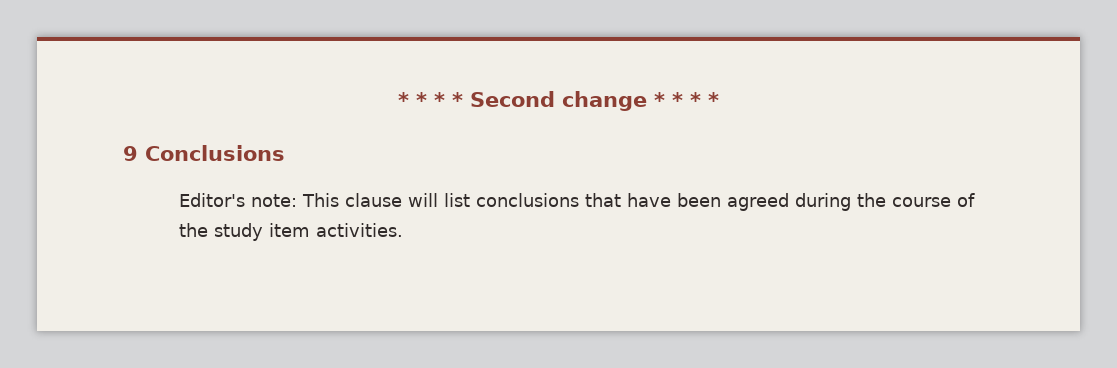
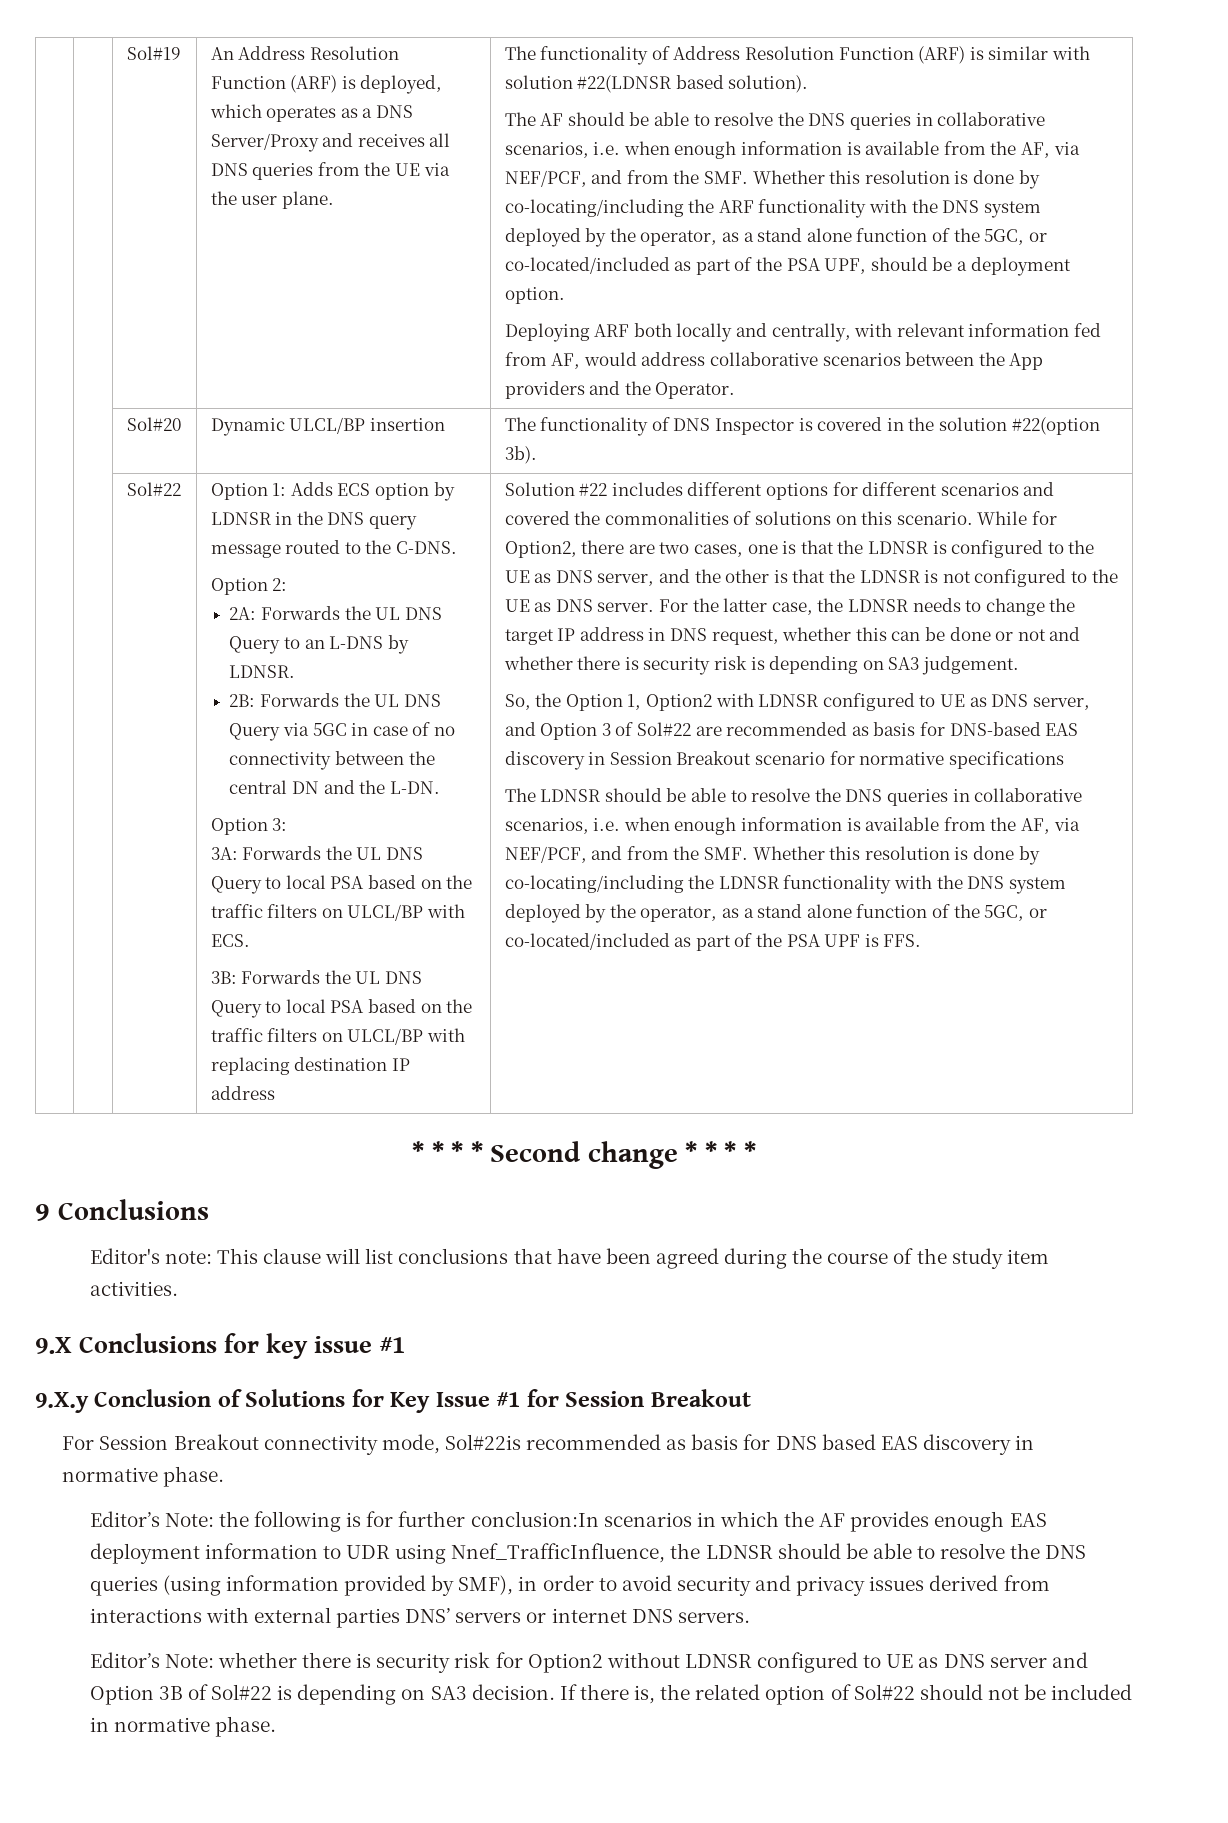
(398, 99) none -> [126,46,181,60] [210,46,399,60] [210,75,443,94] [209,104,414,122] [210,133,451,152] [210,162,450,180] [210,191,334,209] [504,46,1090,65] [504,75,809,93] [504,112,1046,130] [504,141,1080,159] [504,170,1040,189] [504,199,1041,218] [504,228,1047,247] [504,257,1071,276] [504,287,565,304] [504,323,1101,342] [504,352,1044,370] [504,381,736,399] [126,417,181,431] [210,417,445,436] [504,417,1100,436] [504,446,537,464] [126,482,181,496] [210,482,455,501] [210,511,418,530] [210,540,458,558] [210,578,288,595] [229,606,442,620] [229,635,409,654] [229,665,296,678] [229,693,441,707] [229,722,455,741] [229,751,435,770] [229,780,440,794] [210,818,288,835] [210,846,424,860] [210,875,473,894] [210,904,466,921] [210,934,250,947] [210,970,423,984] [210,999,473,1018] [210,1028,466,1045] [210,1057,410,1075] [210,1086,275,1100] [504,482,1055,500] [504,511,1057,525] [504,540,1095,558] [504,569,1118,587] [504,598,1076,616] [504,627,1081,645] [503,656,1019,675] [504,693,1090,711] [504,722,1079,740] [504,751,1064,770] [504,788,1083,806] [504,817,1080,835] [504,846,1040,865] [504,875,1066,894] [504,904,1047,923] [504,933,922,951] | | Sol#19 | An Address Resolution Function (ARF) is deployed, which operates as a DNS Server/Proxy and receives all DNS queries from the UE via the user plane. | The functionality of Address Resolution Function (ARF) is similar with solution #22(LDNSR based solution). // The AF should be able to resolve the DNS queries in collaborative scenarios, i.e. when enough information is available from the AF, via NEF/PCF, and from the SMF. Whether this resolution is done by co-locating/including the ARF functionality with the DNS system deployed by the operator, as a stand alone function of the 5GC, or co-located/included as part of the PSA UPF, should be a deployment option. // Deploying ARF both locally and centrally, with relevant information fed from AF, would address collaborative scenarios between the App providers and the Operator. // | | Sol#20 | Dynamic ULCL/BP insertion | The functionality of DNS Inspector is covered in the solution #22(option 3b). // | | Sol#22 | Option 1: Adds ECS option by LDNSR in the DNS query message routed to the C-DNS. // Option 2: // 2A: Forwards the UL DNS Query to an L-DNS by LDNSR. // 2B: Forwards the UL DNS Query via 5GC in case of no connectivity between the central DN and the L-DN. // Option 3: // 3A: Forwards the UL DNS Query to local PSA based on the traffic filters on ULCL/BP with ECS. // 3B: Forwards the UL DNS Query to local PSA based on the traffic filters on ULCL/BP with replacing destination IP address | Solution #22 includes different options for different scenarios and covered the commonalities of solutions on this scenario. While for Option2, there are two cases, one is that the LDNSR is configured to the UE as DNS server, and the other is that the LDNSR is not configured to the UE as DNS server. For the latter case, the LDNSR needs to change the target IP address in DNS request, whether this can be done or not and whether there is security risk is depending on SA3 judgement. // So, the Option 1, Option2 with LDNSR configured to UE as DNS server, and Option 3 of Sol#22 are recommended as basis for DNS-based EAS discovery in Session Breakout scenario for normative specifications // The LDNSR should be able to resolve the DNS queries in collaborative scenarios, i.e. when enough information is available from the AF, via NEF/PCF, and from the SMF. Whether this resolution is done by co-locating/including the LDNSR functionality with the DNS system deployed by the operator, as a stand alone function of the 5GC, or co-located/included as part of the PSA UPF is FFS. //
(404, 230) none -> [35,1333,406,1359] [35,1389,751,1413] [62,1434,1035,1455] [62,1466,225,1487] [89,1511,1047,1532] [89,1543,1087,1564] [89,1575,1050,1596] [89,1607,750,1628] [89,1652,1088,1673] [89,1684,1133,1705] [89,1716,276,1737] // 9.X Conclusions for key issue #1 // 9.X.y Conclusion of Solutions for Key Issue #1 for Session Breakout // For Session Breakout connectivity mode, Sol#22is recommended as basis for DNS based EAS discovery in normative phase. // Editor’s Note: the following is for further conclusion:In scenarios in which the AF provides enough EAS deployment information to UDR using Nnef_TrafficInfluence, the LDNSR should be able to resolve the DNS queries (using information provided by SMF), in order to avoid security and privacy issues derived from interactions with external parties DNS’ servers or internet DNS servers. // Editor’s Note: whether there is security risk for Option2 without LDNSR configured to UE as DNS server and Option 3B of Sol#22 is depending on SA3 decision. If there is, the related option of Sol#22 should not be included in normative phase.

